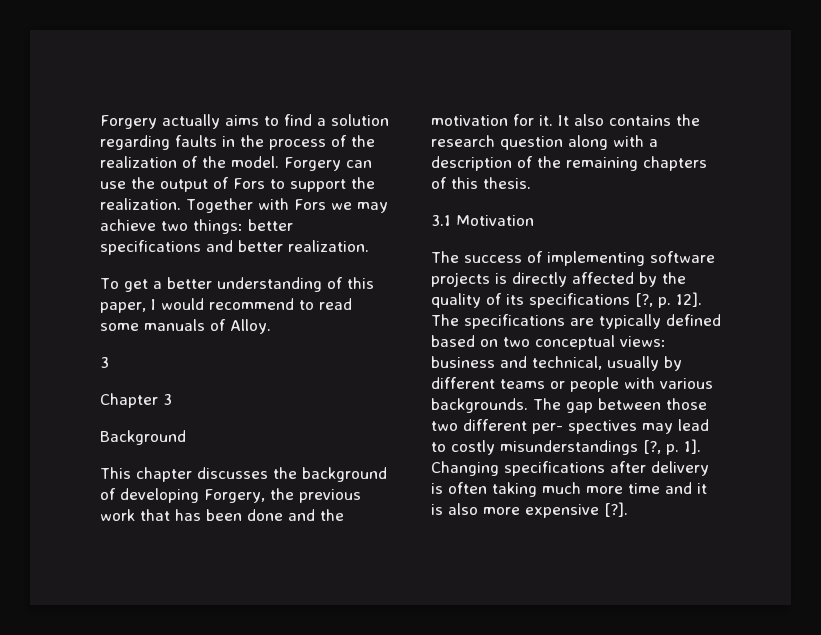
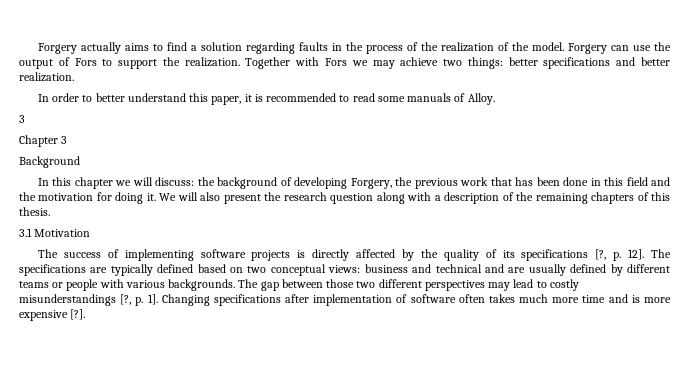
[100,277,374,292] [100,298,294,313] To get a better understanding of this paper, I would recommend -> [37,93,337,105] In order to better understand this paper, it is recommended
[100,467,268,482] This chapter discusses -> [37,177,195,189] In this chapter we will discuss:
(283, 515) none -> [590,177,648,186] in this field
[539,114,671,126] it. It also contains -> [115,192,261,204] doing it. We will also present
[532,356,659,371] technical, usually -> [435,264,607,276] technical and are usually defined
[532,420,637,434] per- spectives -> [424,280,485,291] perspectives
[651,461,709,476] [431,482,537,497] delivery is often taking -> [313,294,515,306] implementation of software often takes
[697,483,707,494] [431,503,478,515] it is also -> [631,295,640,303] is

